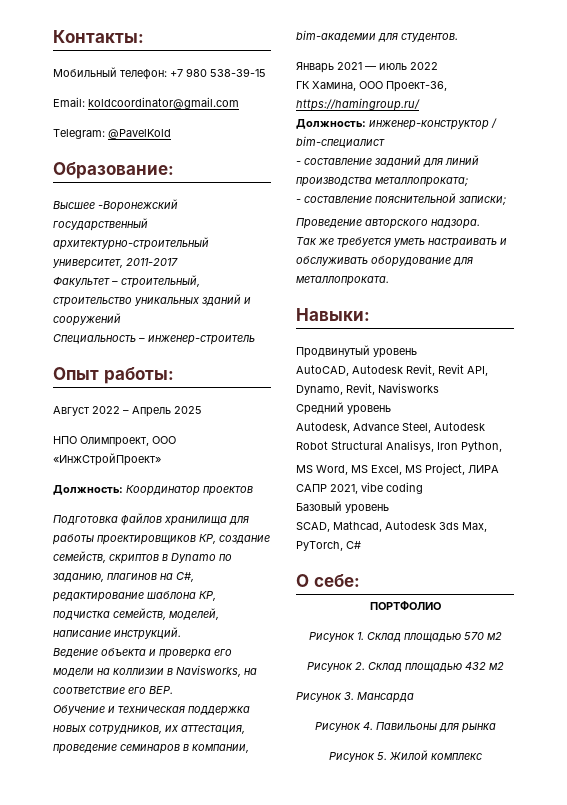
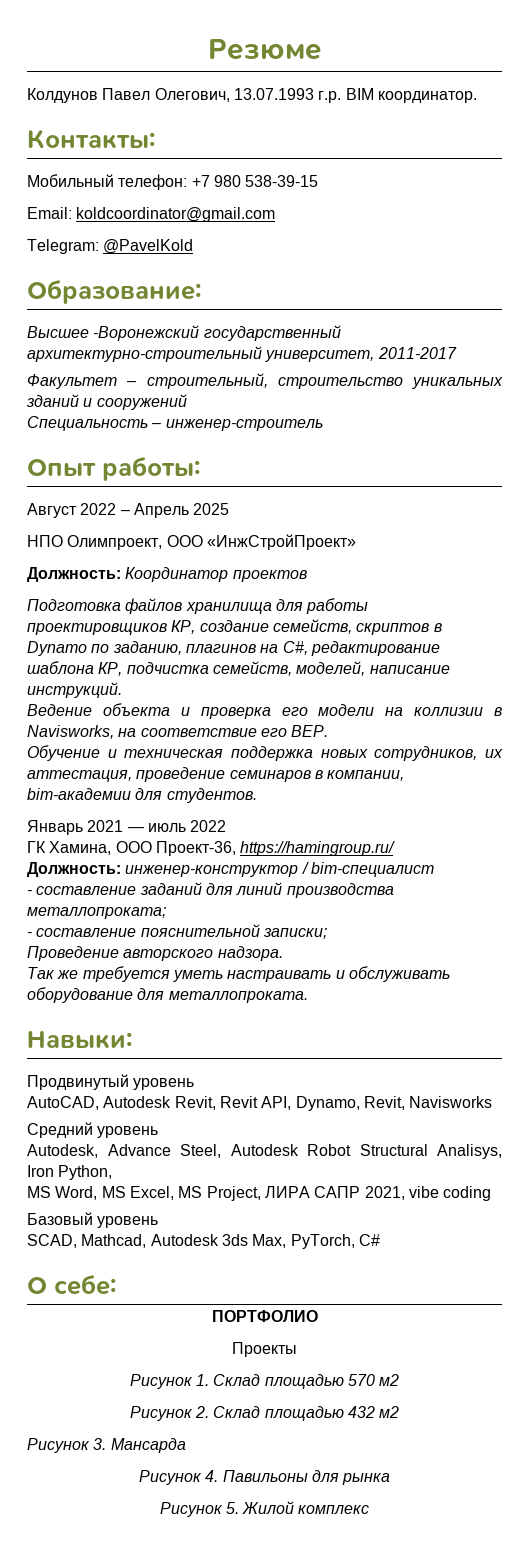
(53, 36) none -> [207,39,322,60] [27,88,477,103] Резюме // Колдунов Павел Олегович, 13.07.1993 г.р. BIM координатор. //
(441, 605) none -> [232,1342,297,1357] // Проекты

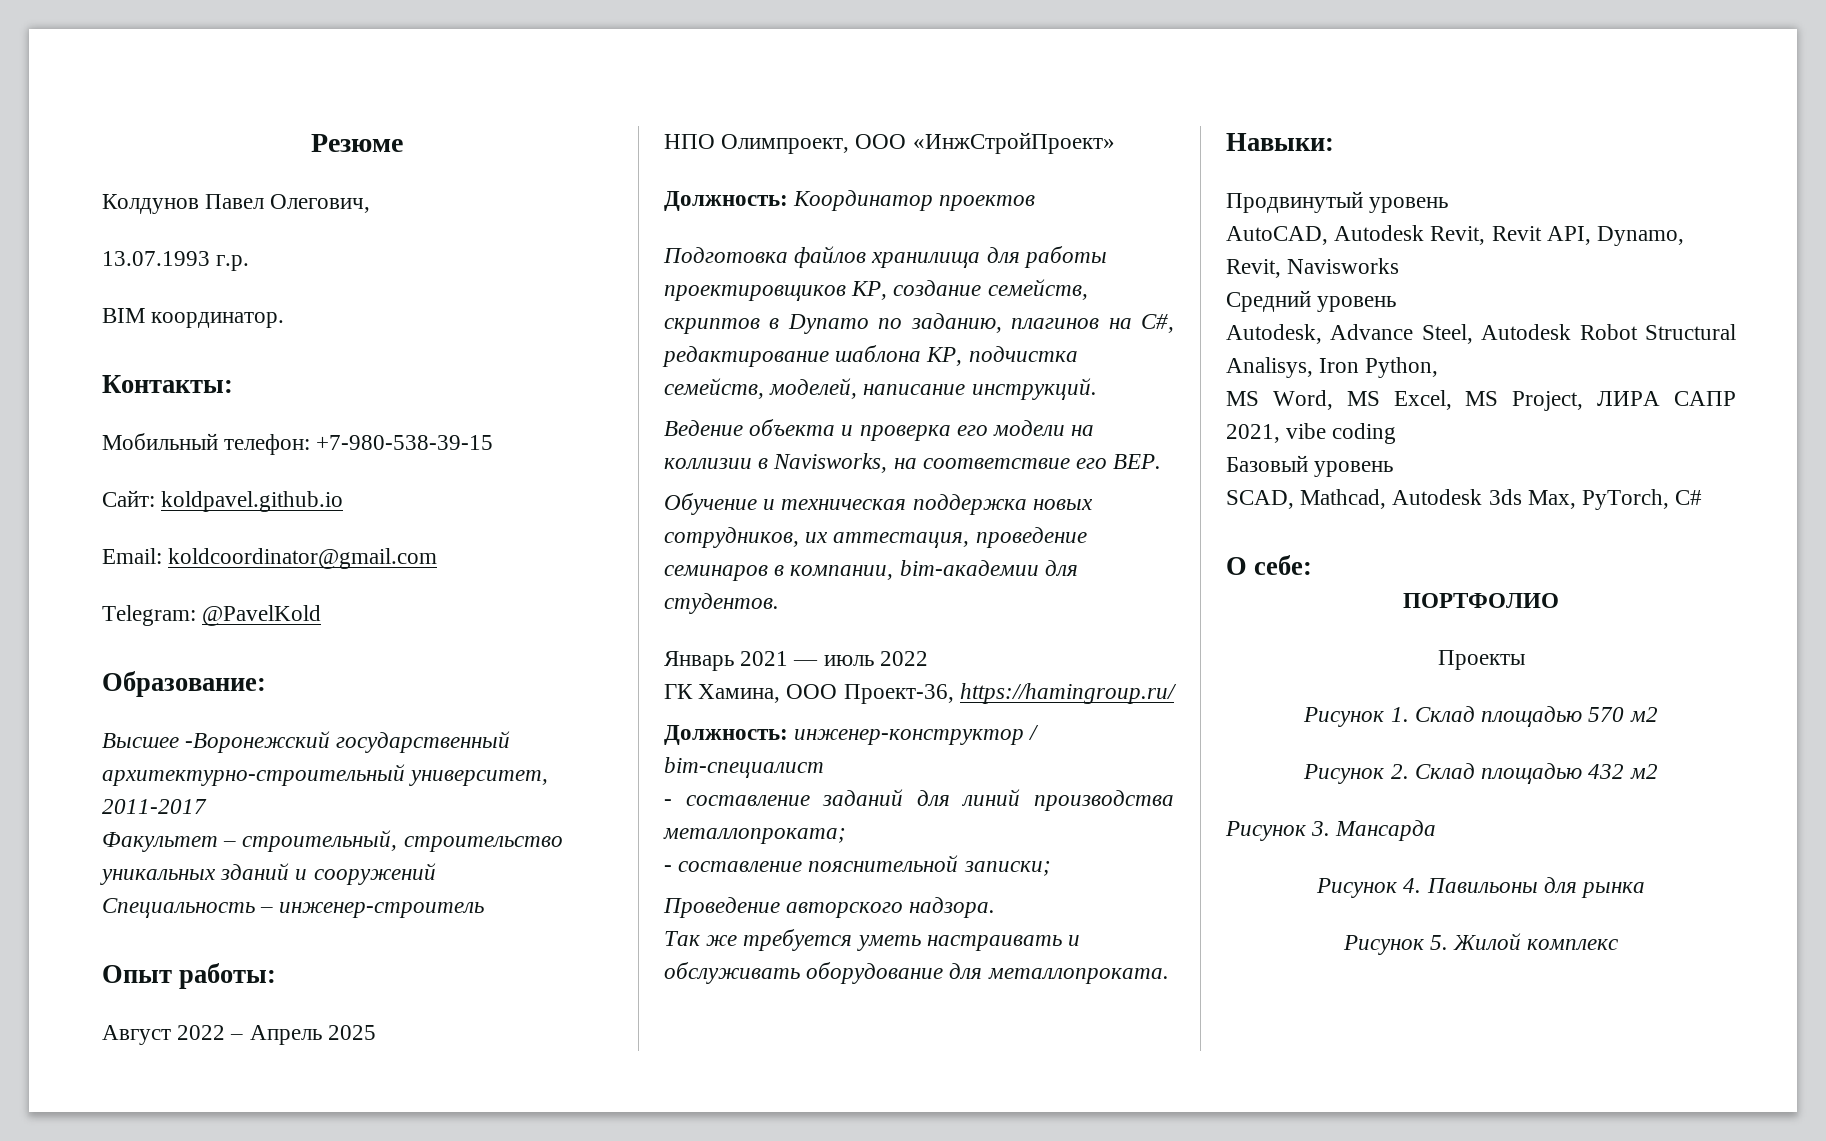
(230, 95) none -> (371, 203) //
(342, 97) none -> (250, 263) //
[191,175,319,187] +7 980 538-39-15 -> [316,435,494,450] [102,490,344,512] +7-980-538-39-15 // Сайт: koldpavel.github.io

